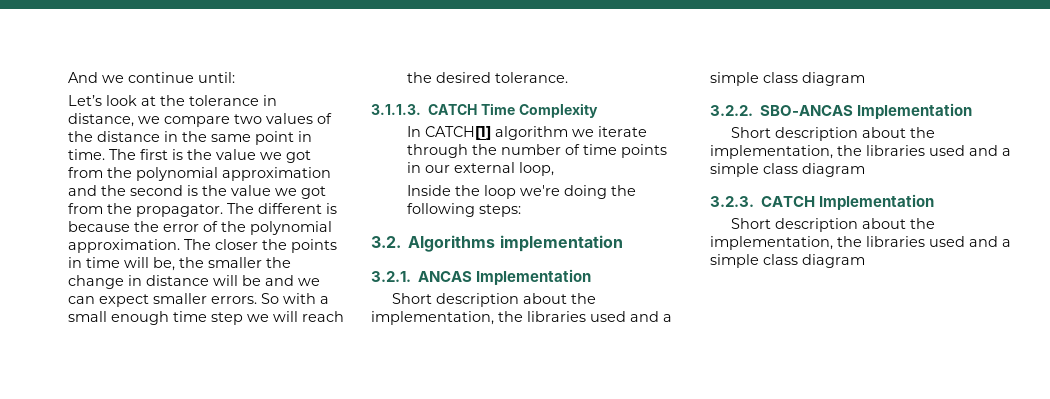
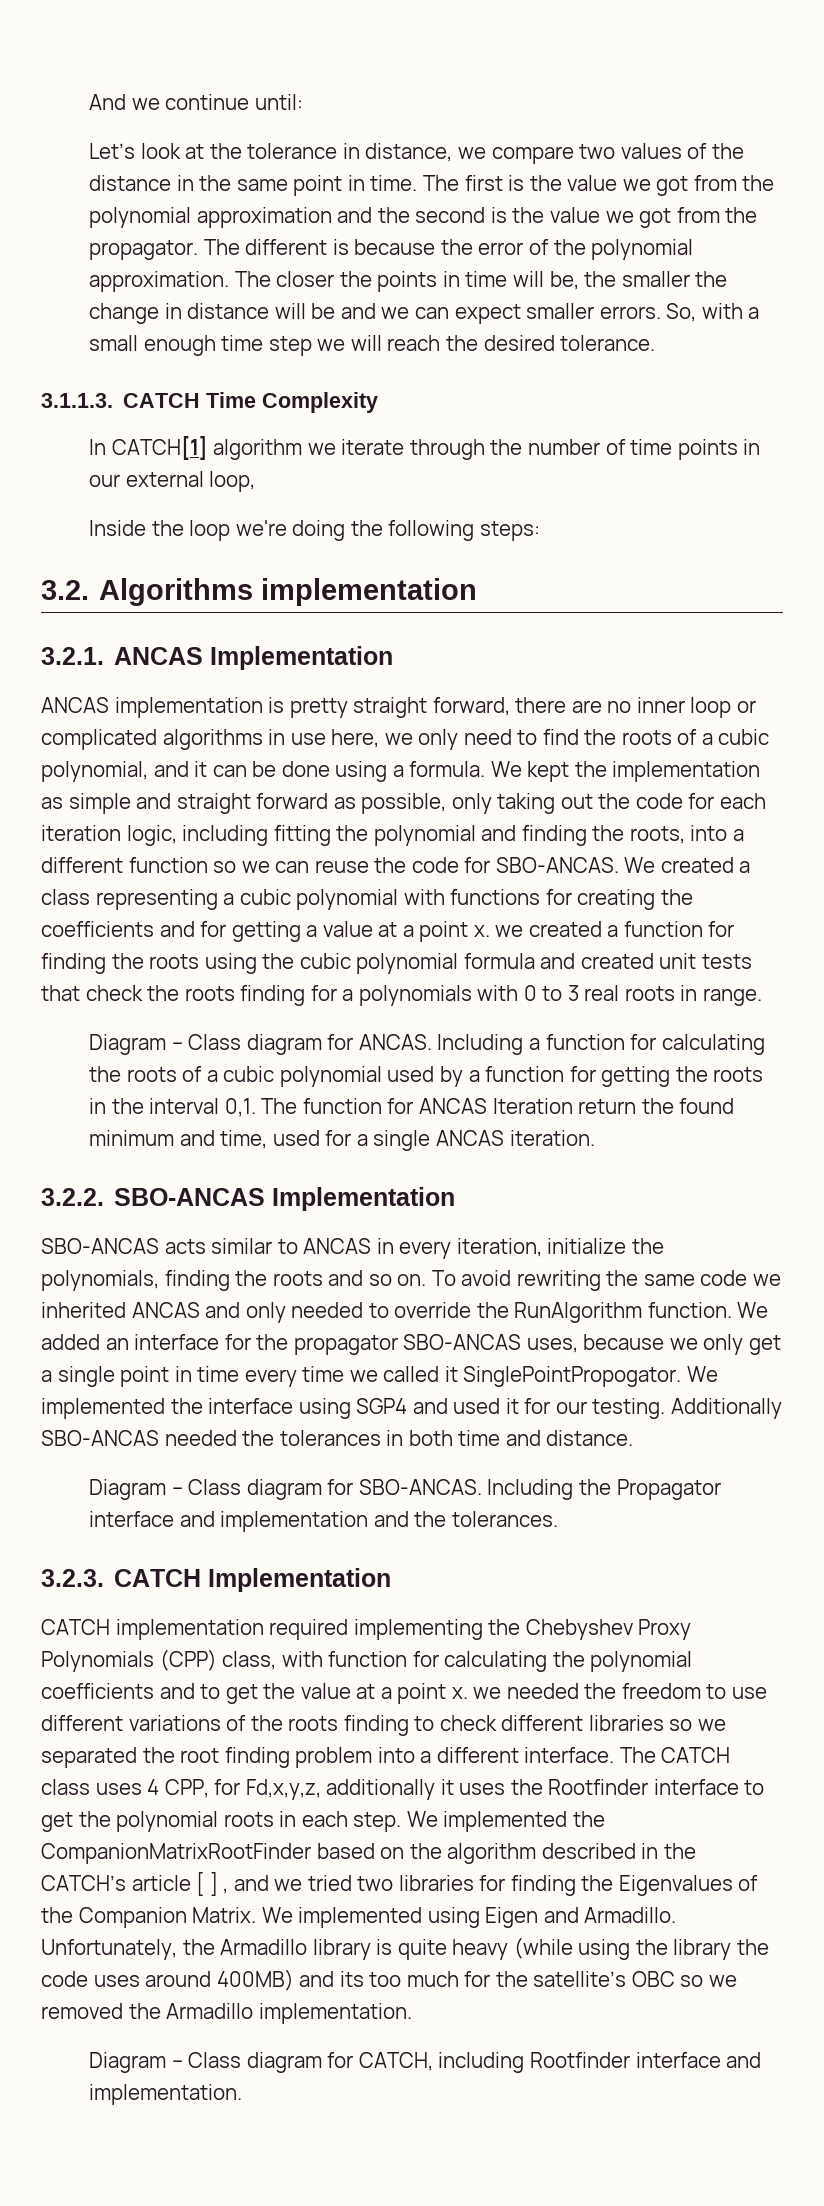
[261,293,280,304] So -> [666,303,697,322] So,
[391,293,596,307] [371,311,672,325] [710,72,865,86] [710,103,973,119] [730,127,935,141] [710,145,1011,159] [710,163,865,177] [710,194,935,210] [730,218,935,232] [710,236,1011,250] [710,254,865,268] Short description about the implementation, the libraries used and a simple class diagram // 3.2.2. SBO-ANCAS Implementation // Short description about the implementation, the libraries used and a simple class diagram // 3.2.3. CATCH Implementation // Short description about the implementation, the libraries used and a simple class diagram -> [41,697,756,718] [41,729,770,750] [41,761,761,782] [41,793,766,814] [41,825,744,846] [41,857,751,873] [41,889,693,910] [41,921,735,942] [41,953,752,974] [41,985,763,1006] [89,1034,765,1055] [89,1066,764,1087] [89,1098,735,1117] [89,1130,595,1151] [41,1187,456,1211] [41,1238,664,1259] [41,1270,781,1291] [41,1302,769,1323] [41,1334,781,1355] [41,1366,718,1387] [41,1398,782,1419] [41,1430,634,1446] [89,1479,721,1500] [89,1511,558,1532] [41,1568,392,1592] [41,1619,692,1640] [41,1649,693,1672] [41,1683,768,1704] [41,1715,726,1736] [41,1747,731,1768] [41,1779,765,1800] [41,1811,605,1832] [41,1843,696,1864] [41,1872,759,1896] [41,1907,677,1928] [41,1937,769,1960] [41,1969,737,1991] [41,2003,412,2024] [89,2052,762,2073] [89,2084,243,2105] ANCAS implementation is pretty straight forward, there are no inner loop or complicated algorithms in use here, we only need to find the roots of a cubic polynomial, and it can be done using a formula. We kept the implementation as simple and straight forward as possible, only taking out the code for each iteration logic, including fitting the polynomial and finding the roots, into a different function so we can reuse the code for SBO-ANCAS. We created a class representing a cubic polynomial with functions for creating the coefficients and for getting a value at a point x. we created a function for finding the roots using the cubic polynomial formula and created unit tests that check the roots finding for a polynomials with 0 to 3 real roots in range. // Diagram – Class diagram for ANCAS. Including a function for calculating the roots of a cubic polynomial used by a function for getting the roots in the interval 0,1. The function for ANCAS Iteration return the found minimum and time, used for a single ANCAS iteration. // 3.2.2. SBO-ANCAS Implementation // SBO-ANCAS acts similar to ANCAS in every iteration, initialize the polynomials, finding the roots and so on. To avoid rewriting the same code we inherited ANCAS and only needed to override the RunAlgorithm function. We added an interface for the propagator SBO-ANCAS uses, because we only get a single point in time every time we called it SinglePointPropogator. We implemented the interface using SGP4 and used it for our testing. Additionally SBO-ANCAS needed the tolerances in both time and distance. // Diagram – Class diagram for SBO-ANCAS. Including the Propagator interface and implementation and the tolerances. // 3.2.3. CATCH Implementation // CATCH implementation required implementing the Chebyshev Proxy Polynomials (CPP) class, with function for calculating the polynomial coefficients and to get the value at a point x. we needed the freedom to use different variations of the roots finding to check different libraries so we separated the root finding problem into a different interface. The CATCH class uses 4 CPP, for Fd,x,y,z, additionally it uses the Rootfinder interface to get the polynomial roots in each step. We implemented the CompanionMatrixRootFinder based on the algorithm described in the CATCH’s article [ ] , and we tried two libraries for finding the Eigenvalues of the Companion Matrix. We implemented using Eigen and Armadillo. Unfortunately, the Armadillo library is quite heavy (while using the library the code uses around 400MB) and its too much for the satellite’s OBC so we removed the Armadillo implementation. // Diagram – Class diagram for CATCH, including Rootfinder interface and implementation.

